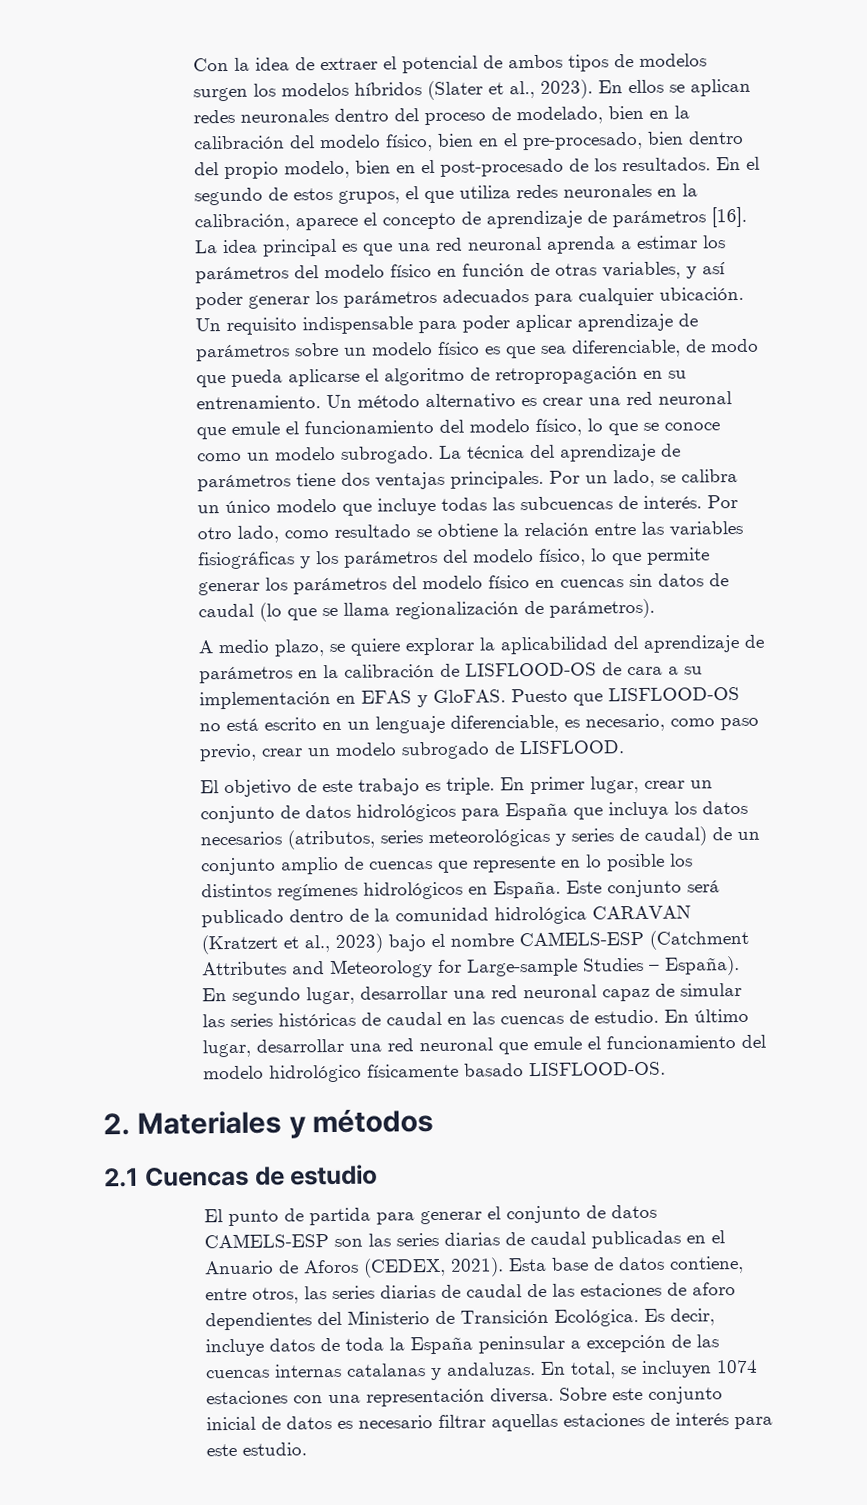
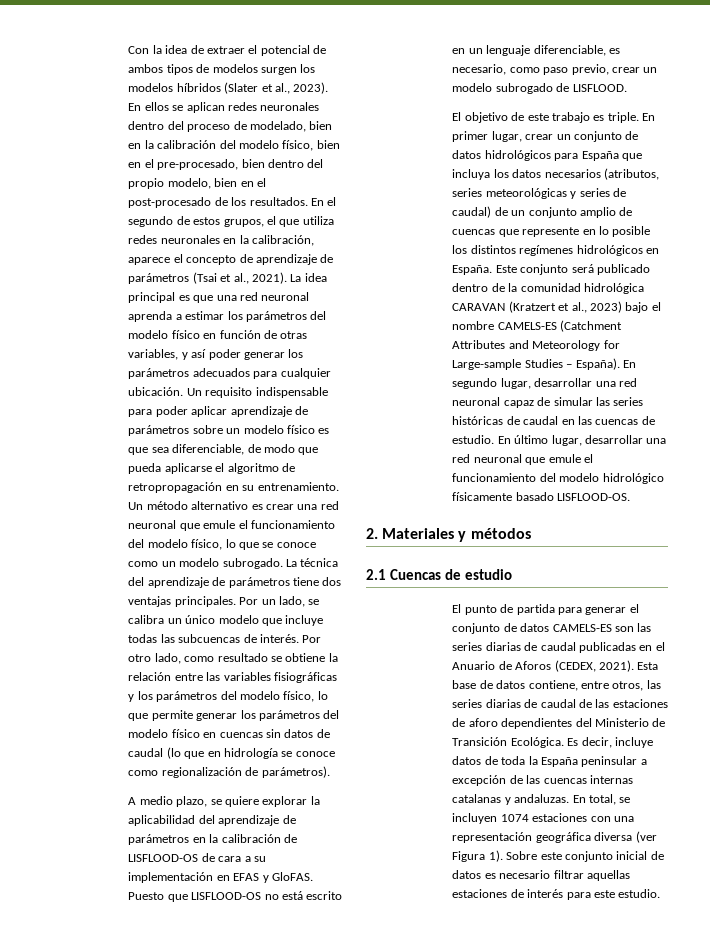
[711,206,748,228] [16]. -> [192,272,287,284] (Tsai et al., 2021).
[322,602,391,617] se llama -> [207,748,335,759] [128,770,159,776] en hidrología se conoce como
[519,930,645,947] CAMELS-ESP -> [497,322,557,330] CAMELS-ES
[204,1233,330,1249] CAMELS-ESP -> [552,624,612,632] CAMELS-ES
[490,1387,555,1404] diversa. -> [535,831,657,843] [452,850,503,862] geográfica diversa (ver Figura 1).

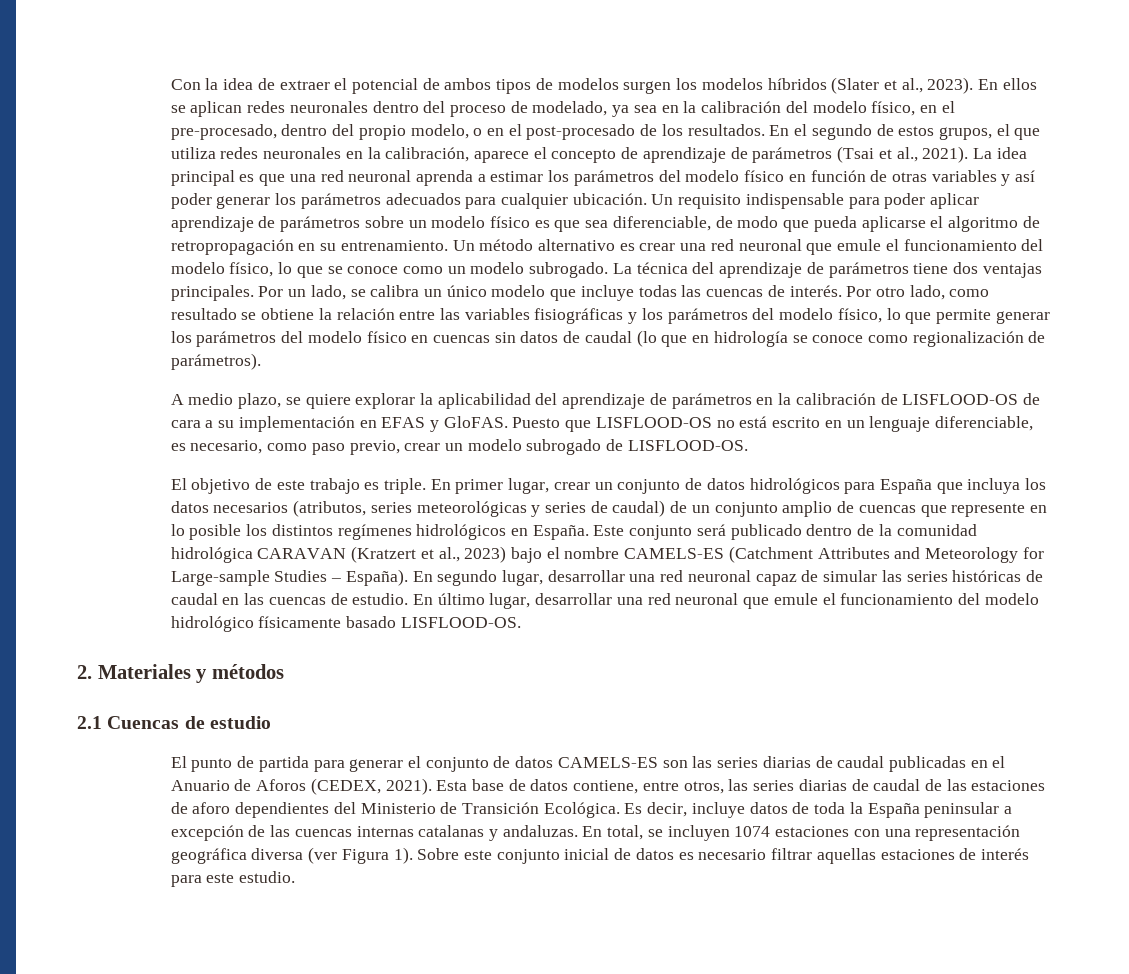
[309,121,333,130] bien -> [612,105,657,117] ya sea
[316,140,340,149] bien -> (916, 108) none
[241,159,265,168] bien -> (277, 132) none
[214,178,238,187] bien -> [473,128,483,136] o
[128,349,179,360] variables, -> [931,170,997,182] variables
[178,634,241,643] subcuencas -> [706,289,764,297] cuencas
[572,84,627,92] LISFLOOD. -> [627,440,748,451] LISFLOOD-OS.

